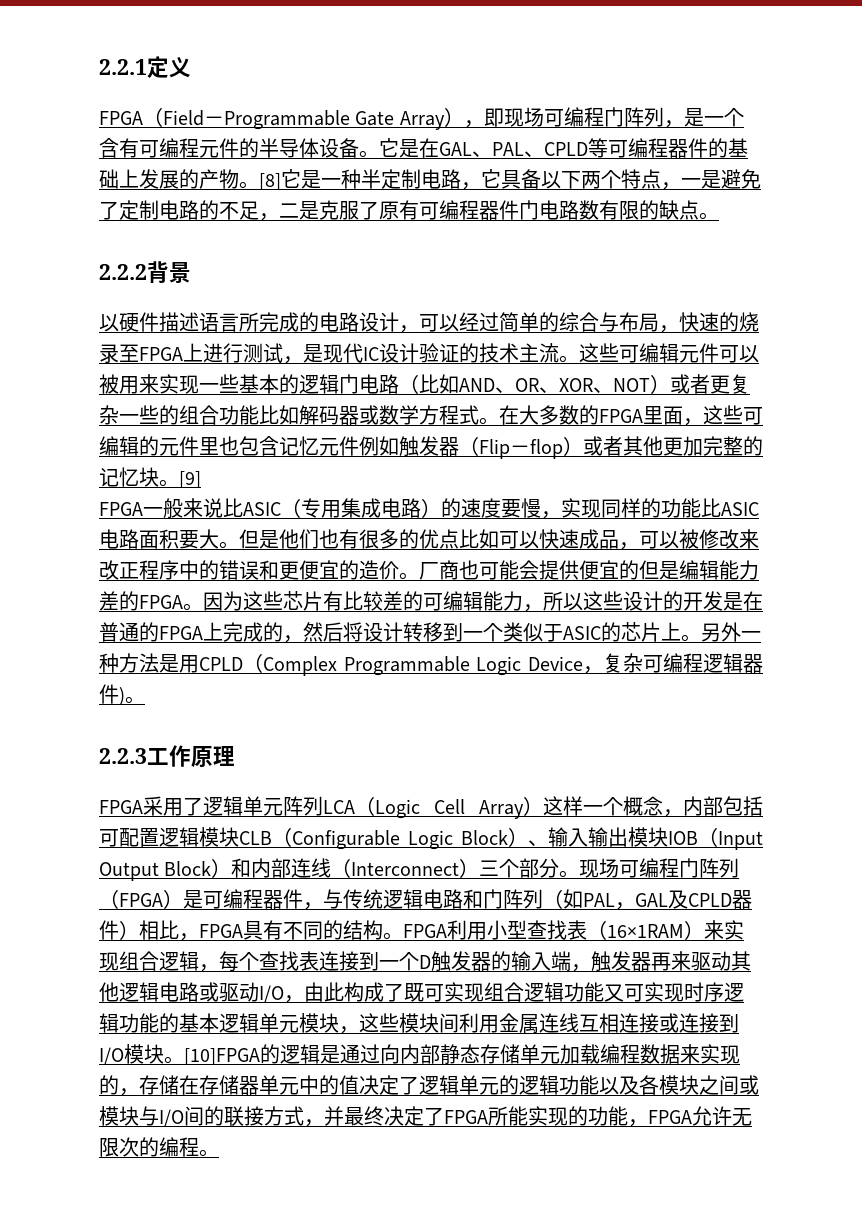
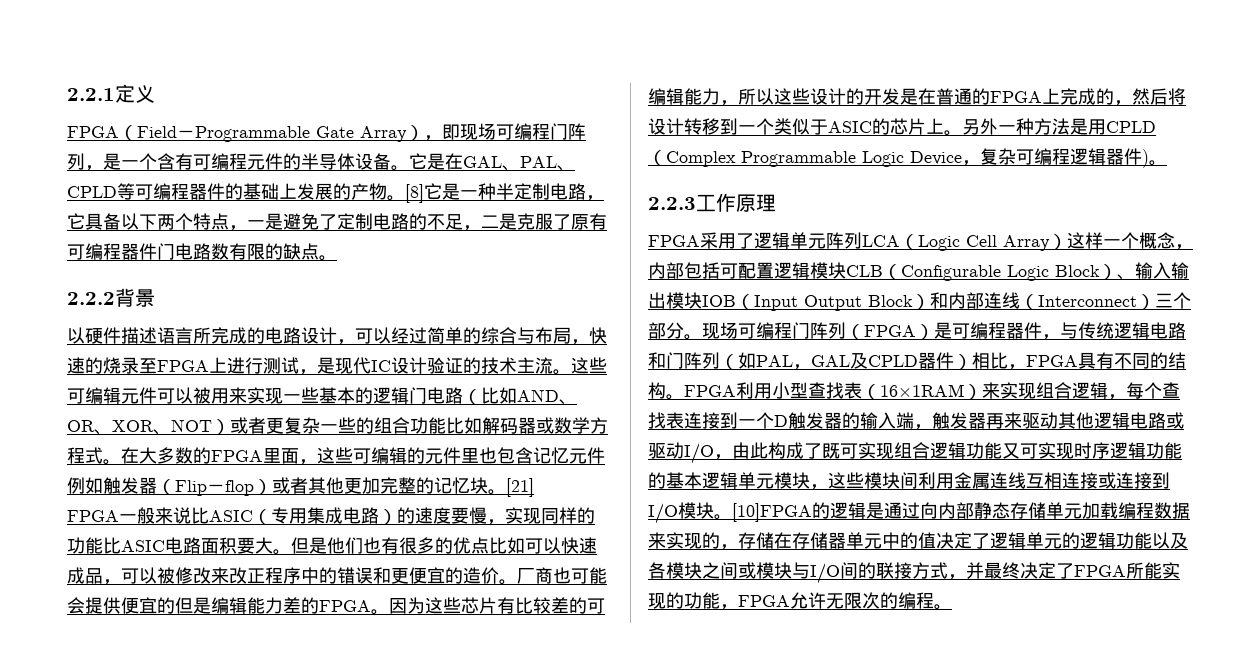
[179,471,201,488] [9] -> [506,478,534,497] [21]

